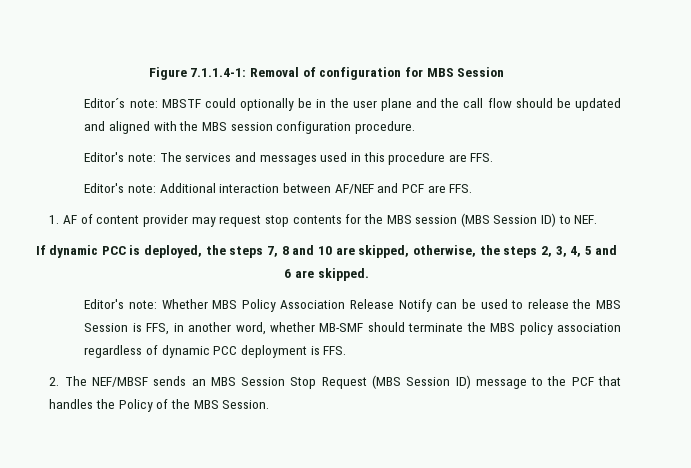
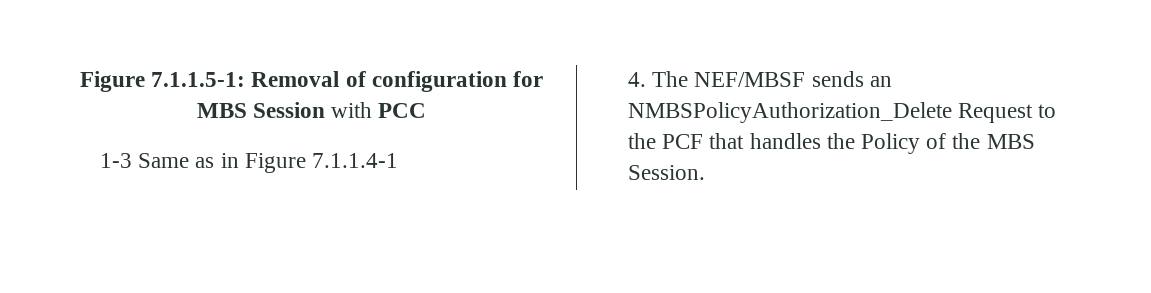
[148,67,247,80] Figure 7.1.1.4-1: -> [79,71,246,92] Figure 7.1.1.5-1:
[84,98,622,111] [84,121,415,134] [84,152,494,165] [84,183,473,194] [49,213,598,227] [35,245,618,258] [284,268,369,281] [84,299,622,312] [84,322,622,335] [84,345,347,358] [49,375,527,389] // Editor´s note: MBSTF could optionally be in the user plane and the call flow should be updated and aligned with the MBS session configuration procedure. // Editor's note: The services and messages used in this procedure are FFS. // Editor's note: Additional interaction between AF/NEF and PCF are FFS. // 1. AF of content provider may request stop contents for the MBS session (MBS Session ID) to NEF. // If dynamic PCC is deployed, the steps 7, 8 and 10 are skipped, otherwise, the steps 2, 3, 4, 5 and 6 are skipped. // Editor's note: Whether MBS Policy Association Release Notify can be used to release the MBS Session is FFS, in another word, whether MB-SMF should terminate the MBS policy association regardless of dynamic PCC deployment is FFS. // 2. The NEF/MBSF sends an MBS Session Stop Request (MBS Session ID) message -> [331,102,427,118] [100,153,399,173] [628,71,892,87] [628,102,1034,123] with PCC // 1-3 Same as in Figure 7.1.1.4-1 // 4. The NEF/MBSF sends an NMBSPolicyAuthorization_Delete Request

